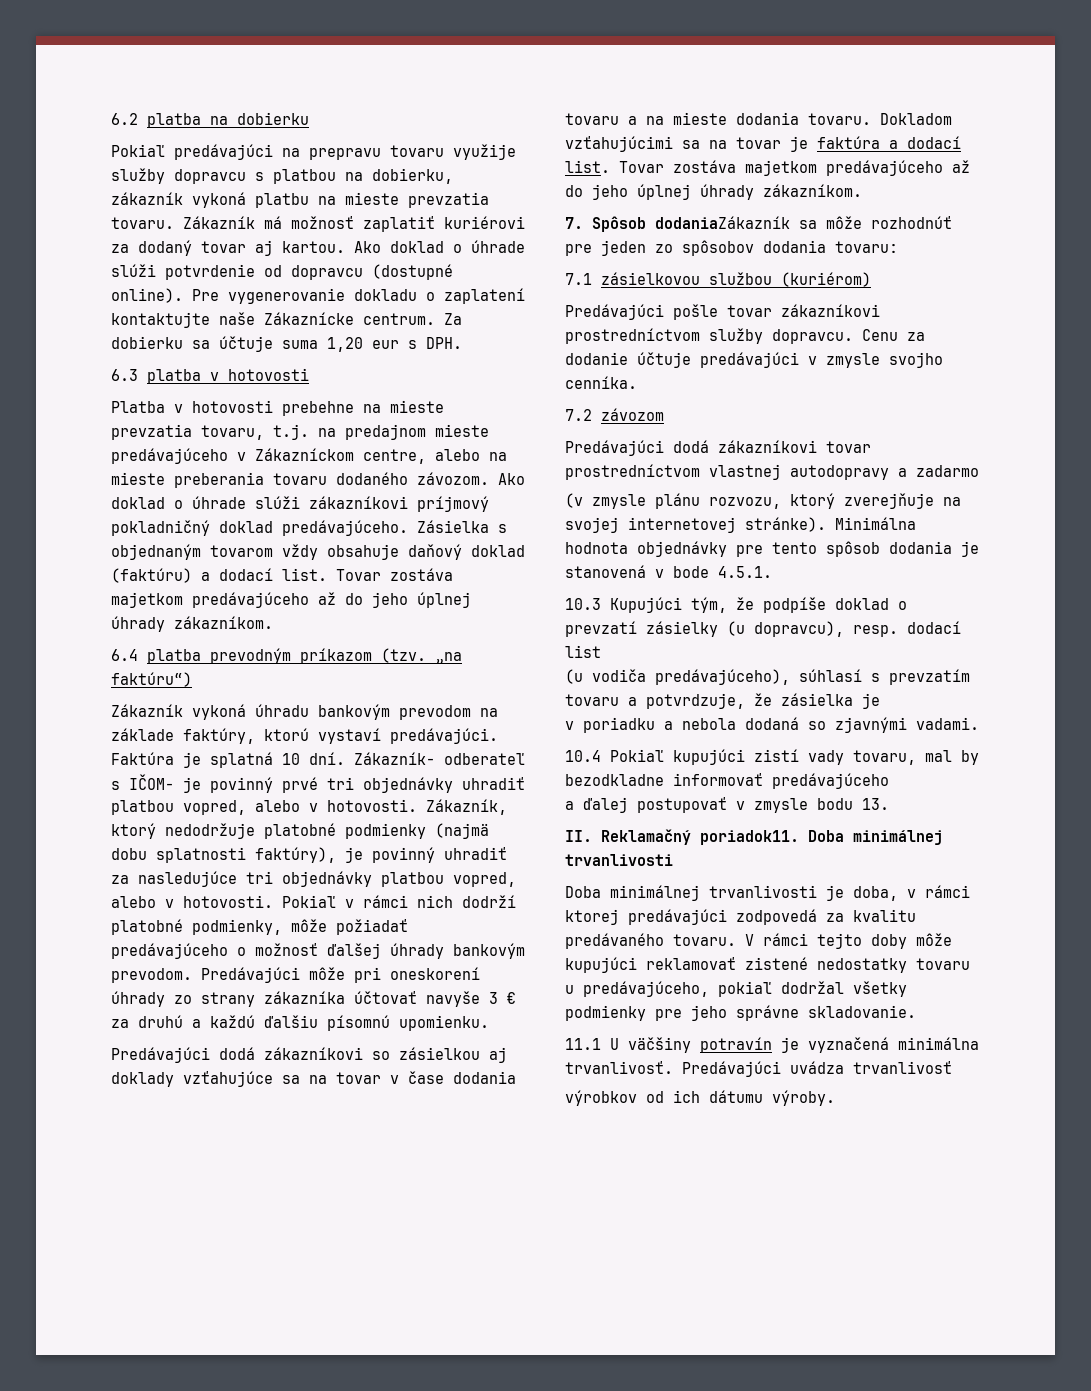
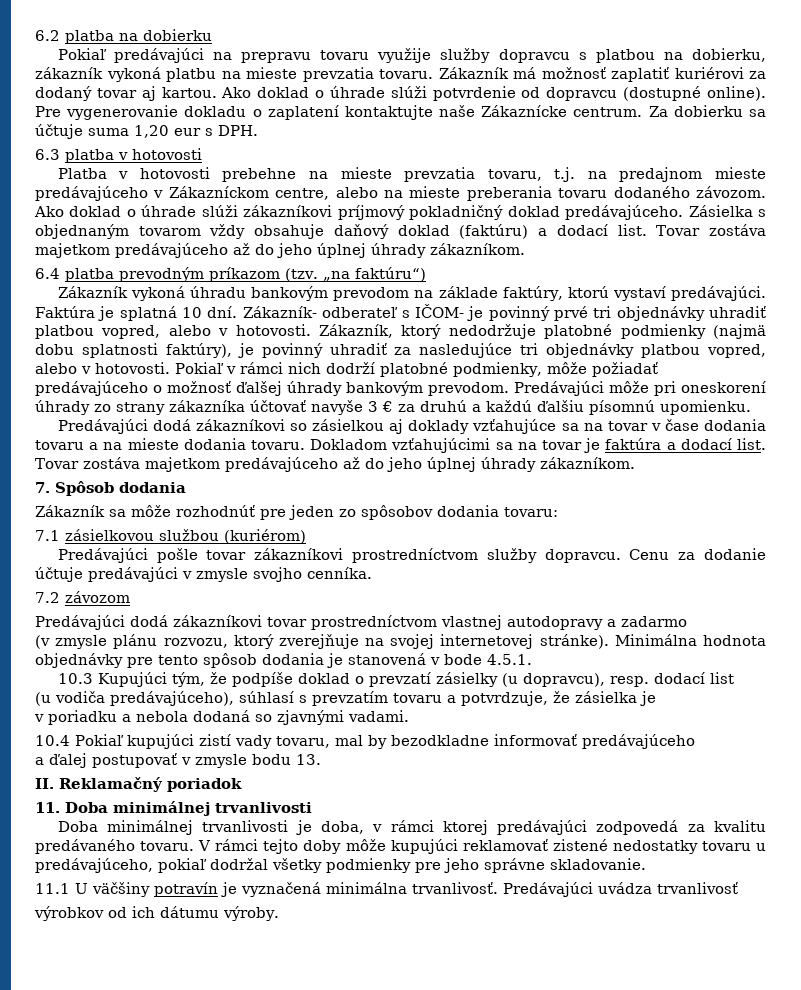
[655,216,790,229] dodaniaZákazník -> [119,482,186,493] [35,505,105,517] dodania // Zákazník
[700,830,799,845] poriadok11. -> [167,778,242,792] [35,802,60,813] poriadok // 11.

